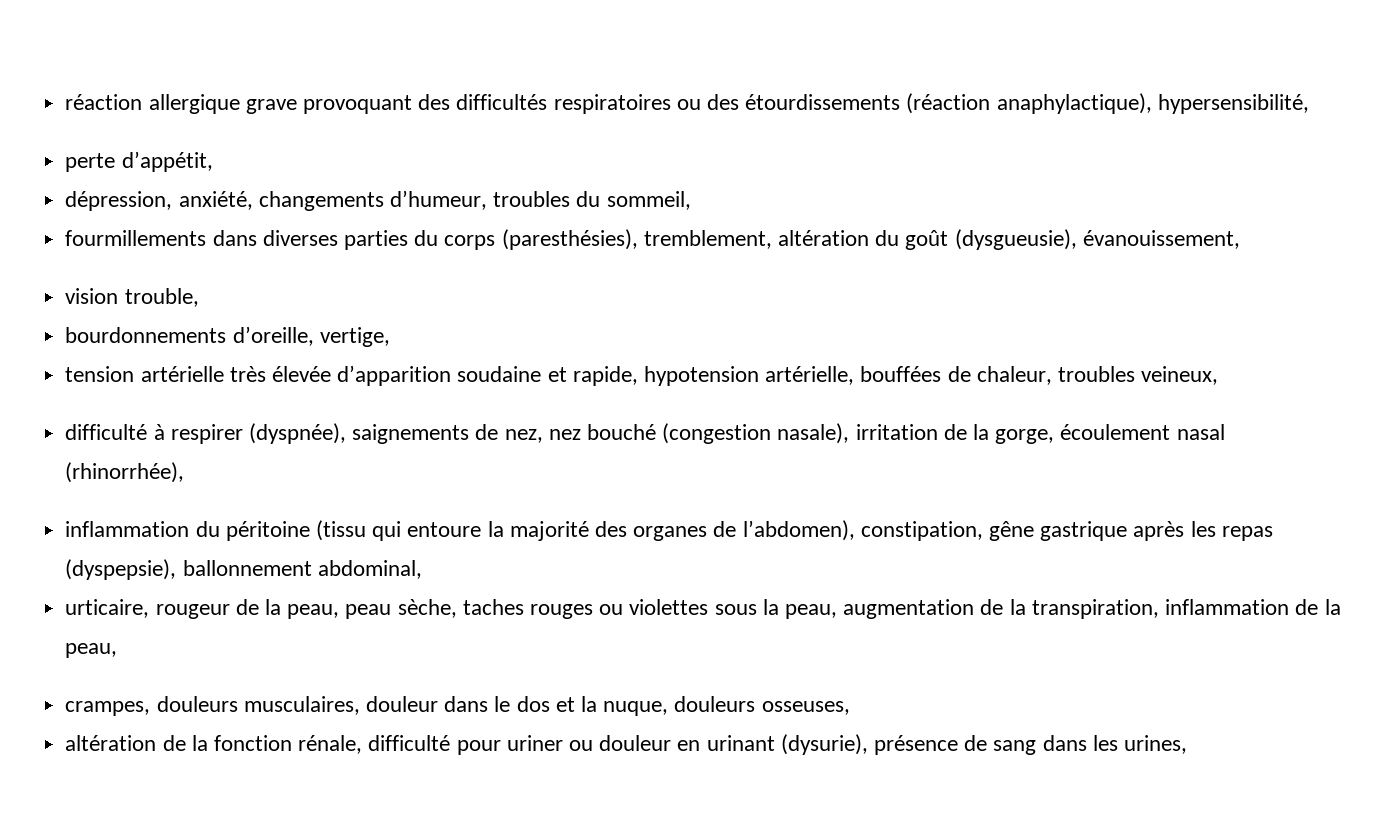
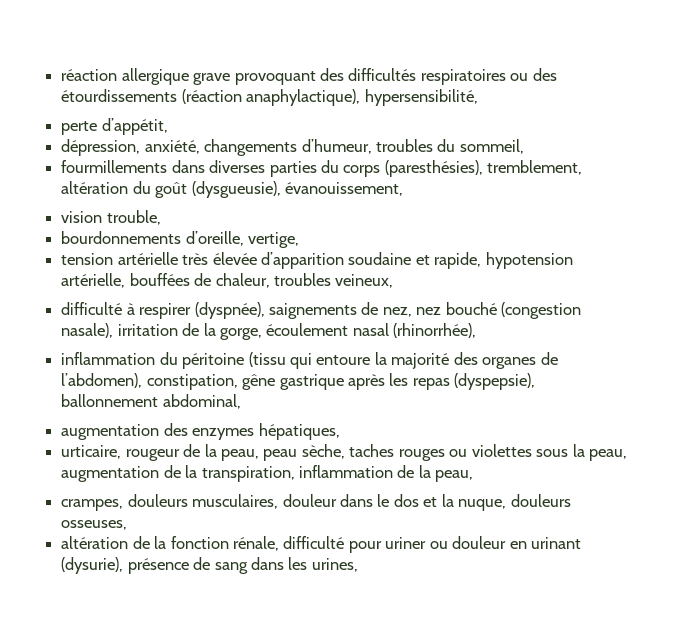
(422, 569) none -> [61,423,340,440] // augmentation des enzymes hépatiques,

